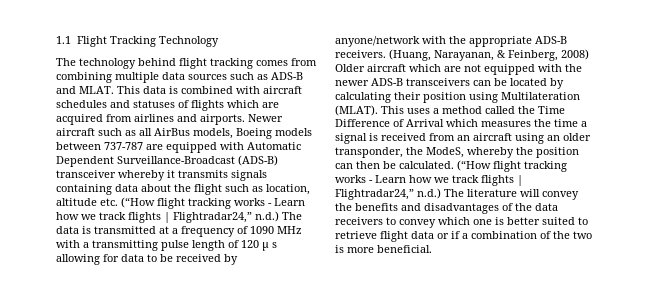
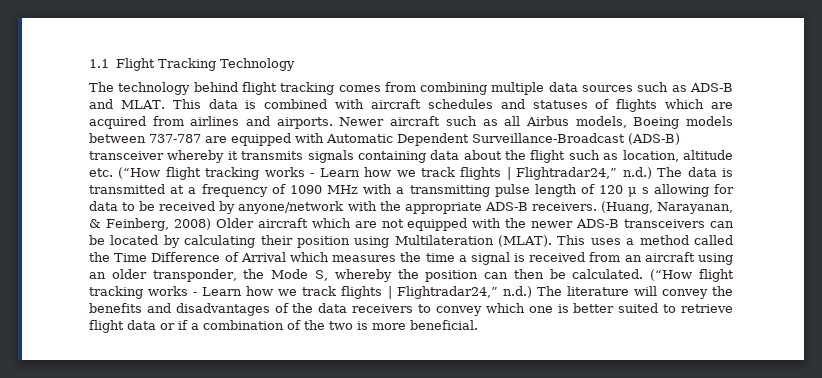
[154,128,190,136] AirBus -> [525,116,569,126] Airbus
[426,147,464,158] ModeS, -> [271,269,328,281] Mode S,

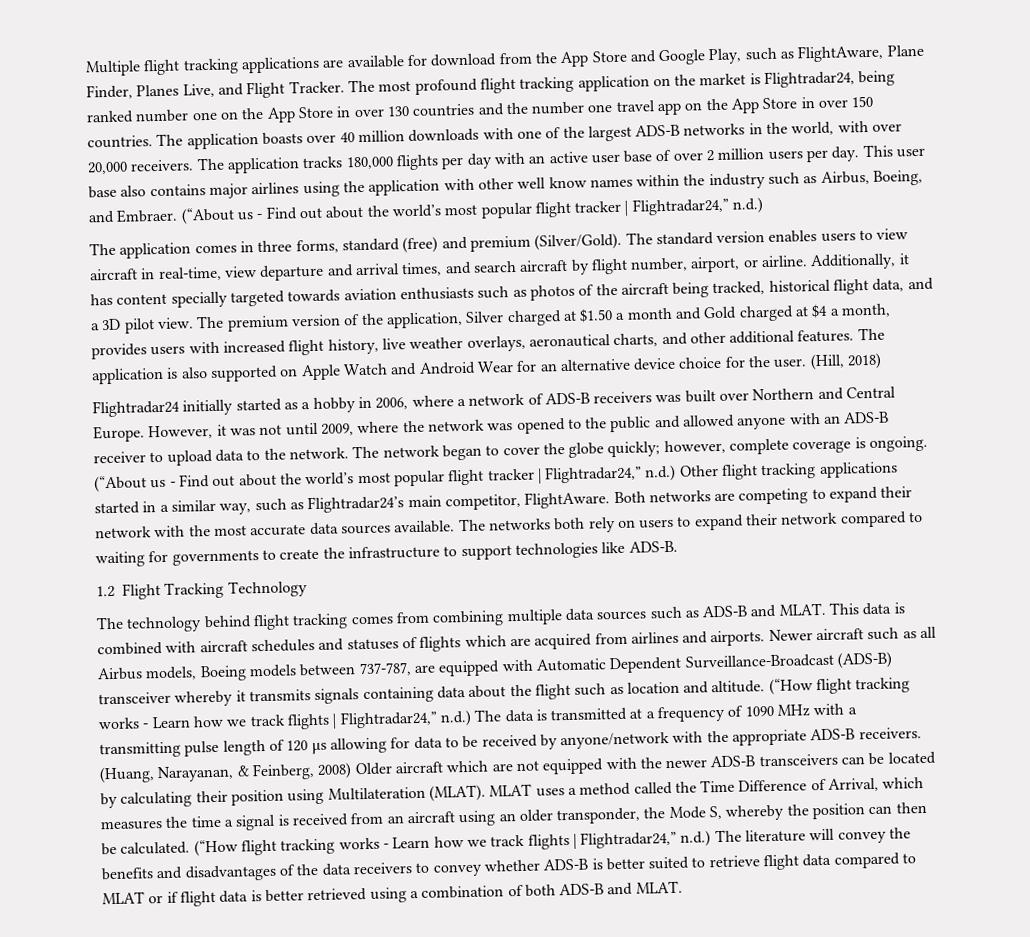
[89,59,109,68] 1.1 -> [85,44,924,77] [86,70,896,100] [86,95,874,124] [87,120,903,150] [87,144,926,175] [88,169,924,199] [88,197,765,225] [89,228,909,259] [89,253,910,281] [90,277,934,308] [91,303,892,334] [91,327,885,360] [91,352,883,385] [92,386,897,418] [93,411,890,443] [93,435,929,466] [94,461,898,493] [94,486,913,515] [95,511,924,539] [95,540,678,568] [96,585,115,598] Multiple flight tracking applications are available for download from the App Store and Google Play, such as FlightAware, Plane Finder, Planes Live, and Flight Tracker. The most profound flight tracking application on the market is Flightradar24, being ranked number one on the App Store in over 130 countries and the number one travel app on the App Store in over 150 countries. The application boasts over 40 million downloads with one of the largest ADS-B networks in the world, with over 20,000 receivers. The application tracks 180,000 flights per day with an active user base of over 2 million users per day. This user base also contains major airlines using the application with other well know names within the industry such as Airbus, Boeing, and Embraer. (“About us - Find out about the world’s most popular flight tracker | Flightradar24,” n.d.) // The application comes in three forms, standard (free) and premium (Silver/Gold). The standard version enables users to view aircraft in real-time, view departure and arrival times, and search aircraft by flight number, airport, or airline. Additionally, it has content specially targeted towards aviation enthusiasts such as photos of the aircraft being tracked, historical flight data, and a 3D pilot view. The premium version of the application, Silver charged at $1.50 a month and Gold charged at $4 a month, provides users with increased flight history, live weather overlays, aeronautical charts, and other additional features. The application is also supported on Apple Watch and Android Wear for an alternative device choice for the user. (Hill, 2018) // Flightradar24 initially started as a hobby in 2006, where a network of ADS-B receivers was built over Northern and Central Europe. However, it was not until 2009, where the network was opened to the public and allowed anyone with an ADS-B receiver to upload data to the network. The network began to cover the globe quickly; however, complete coverage is ongoing. (“About us - Find out about the world’s most popular flight tracker | Flightradar24,” n.d.) Other flight tracking applications started in a similar way, such as Flightradar24’s main competitor, FlightAware. Both networks are competing to expand their network with the most accurate data sources available. The networks both rely on users to expand their network compared to waiting for governments to create the infrastructure to support technologies like ADS-B. // 1.2
[149,134,201,143] 737-787 -> [358,662,412,677] 737-787,
[622,150,733,162] [89,168,113,177] location, altitude etc. -> [626,680,766,694] location and altitude.
[628,187,649,197] μ s -> [311,741,327,755] μs
[557,235,586,245] This -> [489,783,533,797] MLAT
[240,252,286,262] Arrival -> [828,777,880,792] Arrival,
[485,303,553,313] which one -> [483,858,589,872] whether ADS-B
[160,320,478,330] or if a combination of the two is more beneficial. -> [833,852,917,869] [102,880,683,907] compared to MLAT or if flight data is better retrieved using a combination of both ADS-B and MLAT.

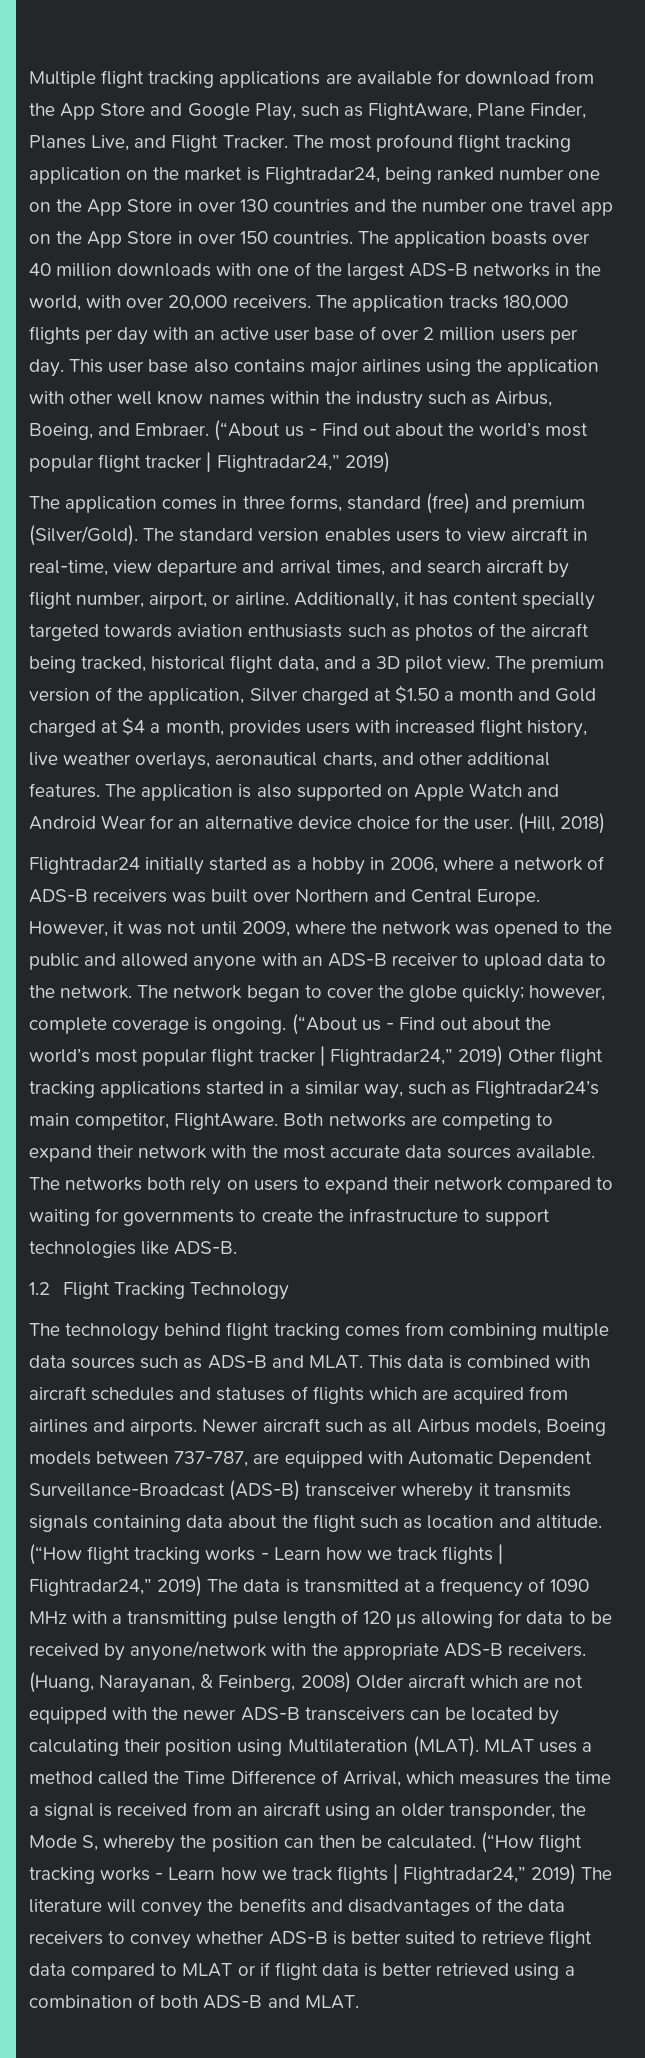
[732,197,765,214] n.d.) -> [344,452,390,473] 2019)
[644,464,677,482] n.d.) -> [457,1046,503,1067] 2019)
[439,709,472,727] n.d.) -> [157,1576,203,1597] 2019)
[680,830,712,847] n.d.) -> [531,1864,577,1885] 2019)

